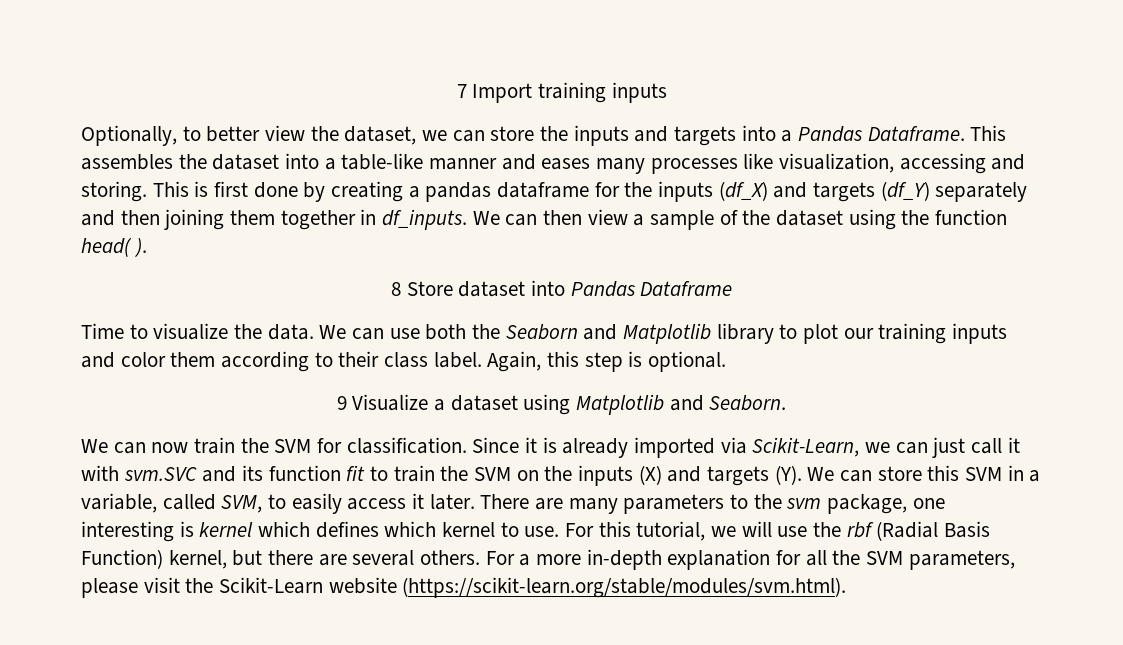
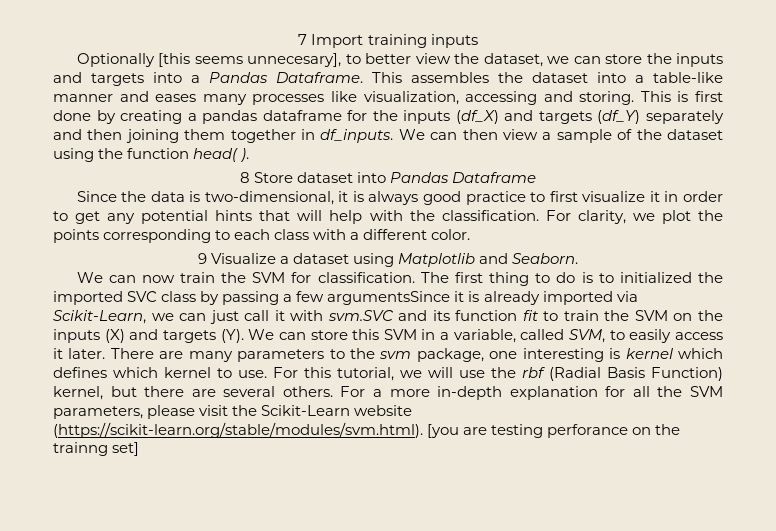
[81,125,177,146] Optionally, -> [76,53,342,67] Optionally [this seems unnecesary],
[81,323,1008,344] [81,351,727,372] Time to visualize the data. We can use both the Seaborn and Matplotlib library to plot our training inputs and color them according to their class label. Again, this step is optional. -> [76,191,723,205] [53,210,724,224] [53,229,471,243] Since the data is two-dimensional, it is always good practice to first visualize it in order to get any potential hints that will help with the classification. For clarity, we plot the points corresponding to each class with a different color.
[472,437,520,453] Since -> [420,272,723,286] [53,291,451,305] The first thing to do is to initialized the imported SVC class by passing a few argumentsSince
(847, 587) none -> [427,424,681,438] [53,442,140,456] [you are testing perforance on the trainng set]

